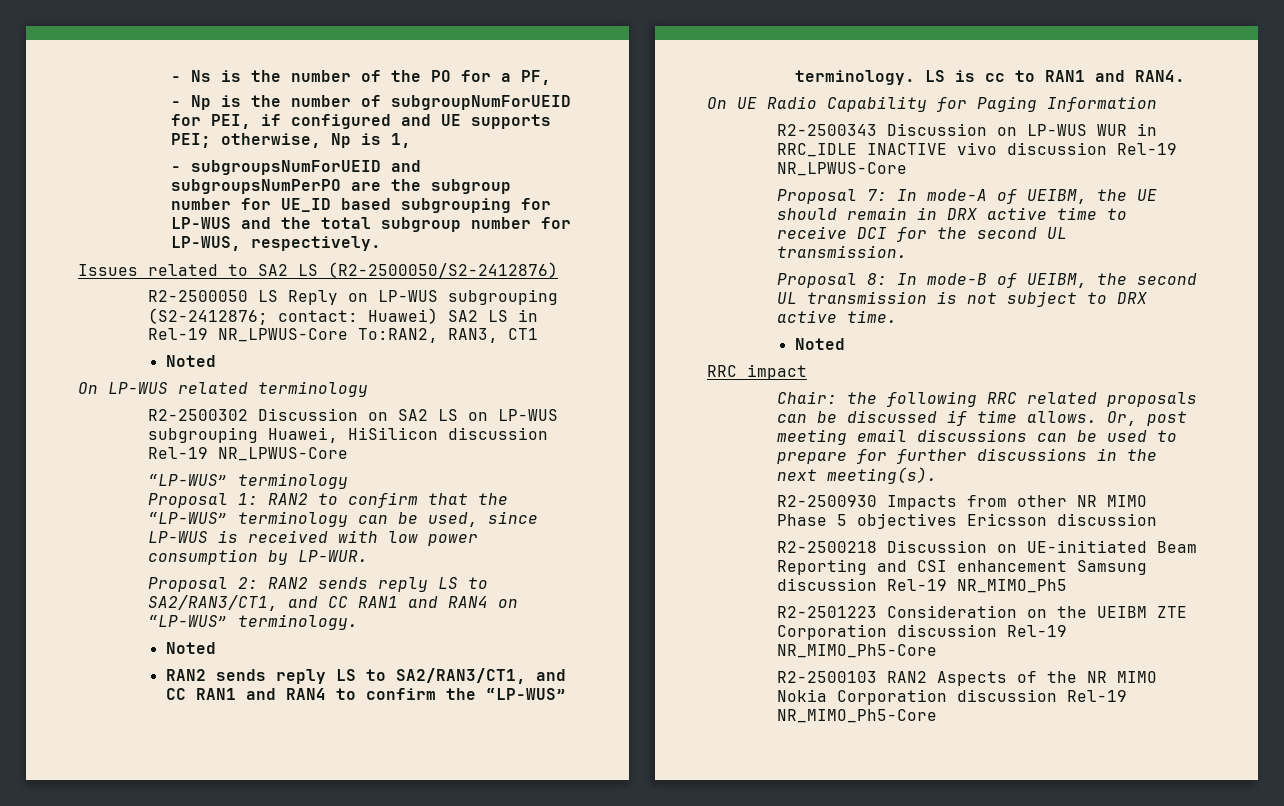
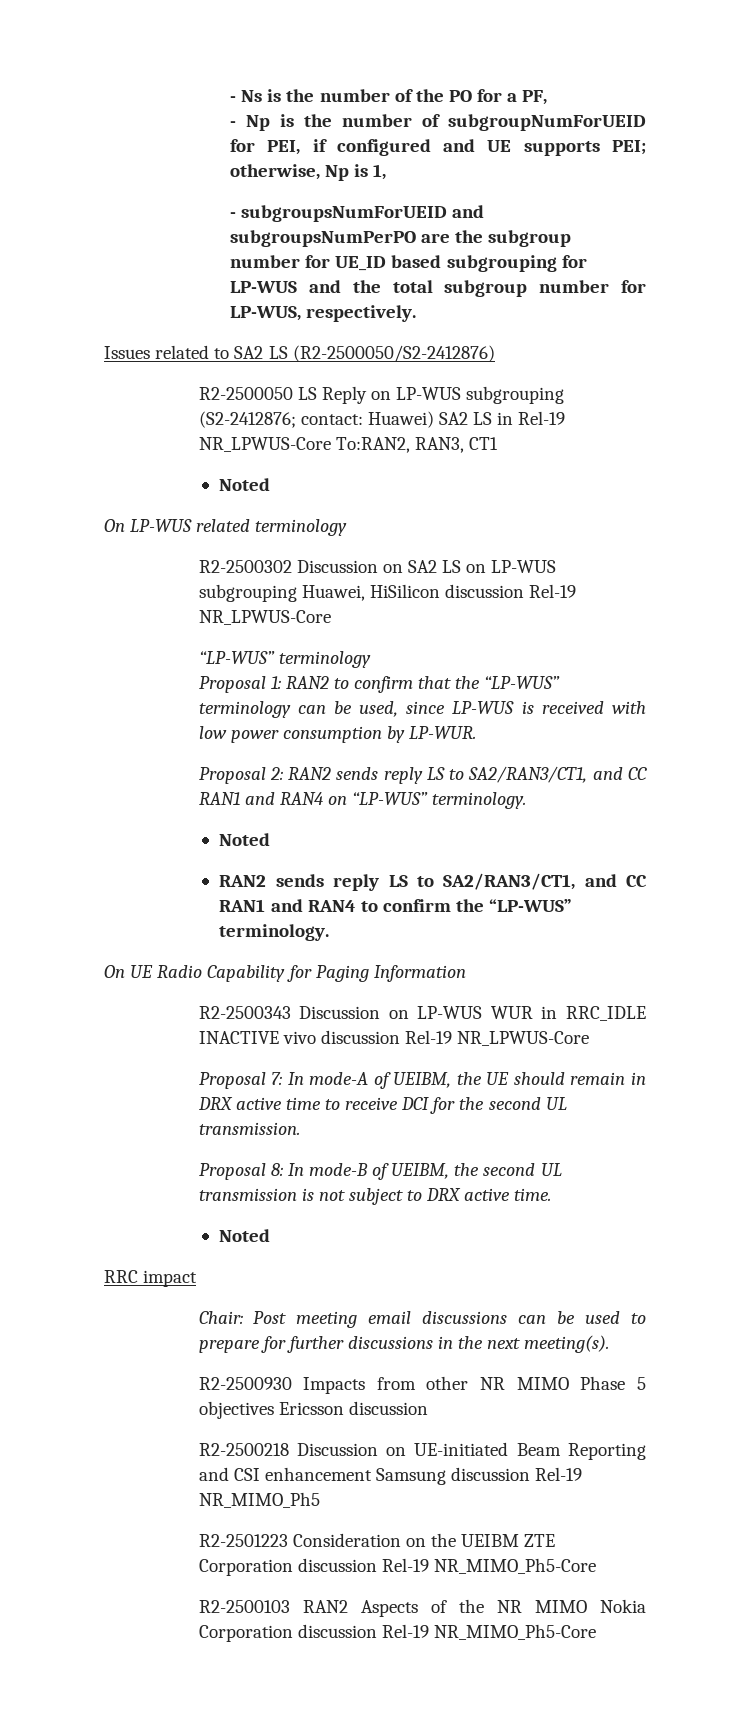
[924,70,1185,82] LS is cc to RAN1 and RAN4. -> (330, 932) none
[847,391,1198,407] [777,410,1188,426] the following RRC related proposals can be discussed if time allows. Or, post -> [253,1311,287,1324] Post

